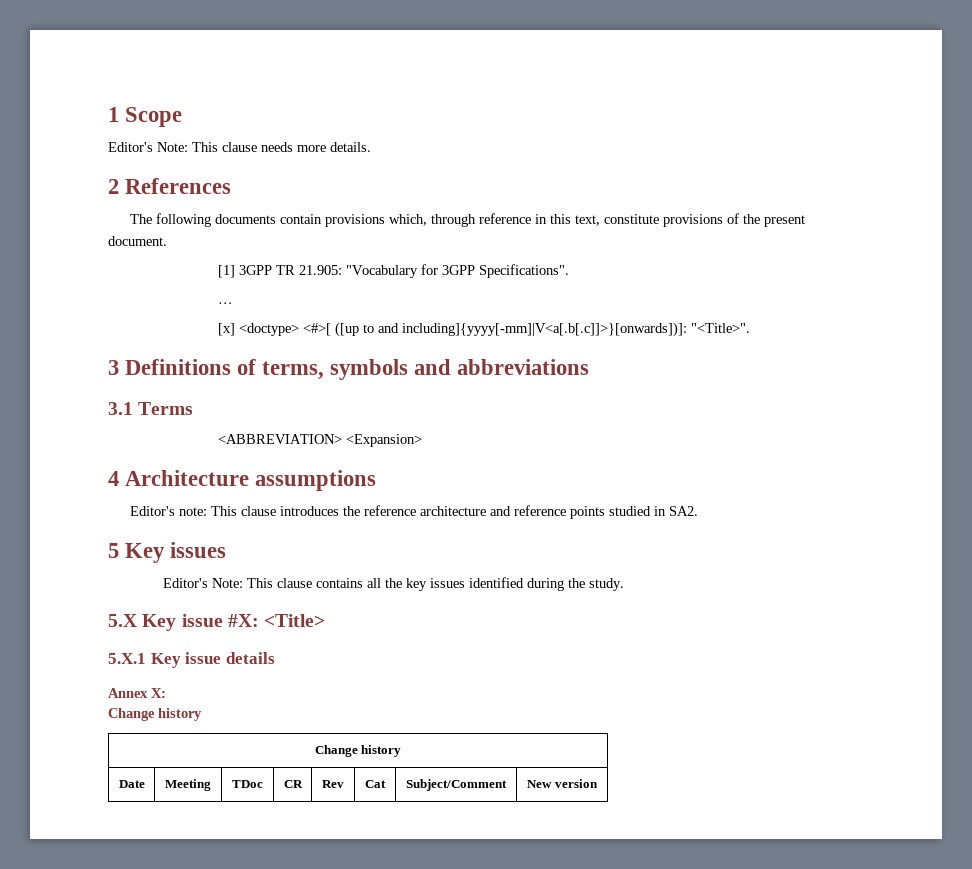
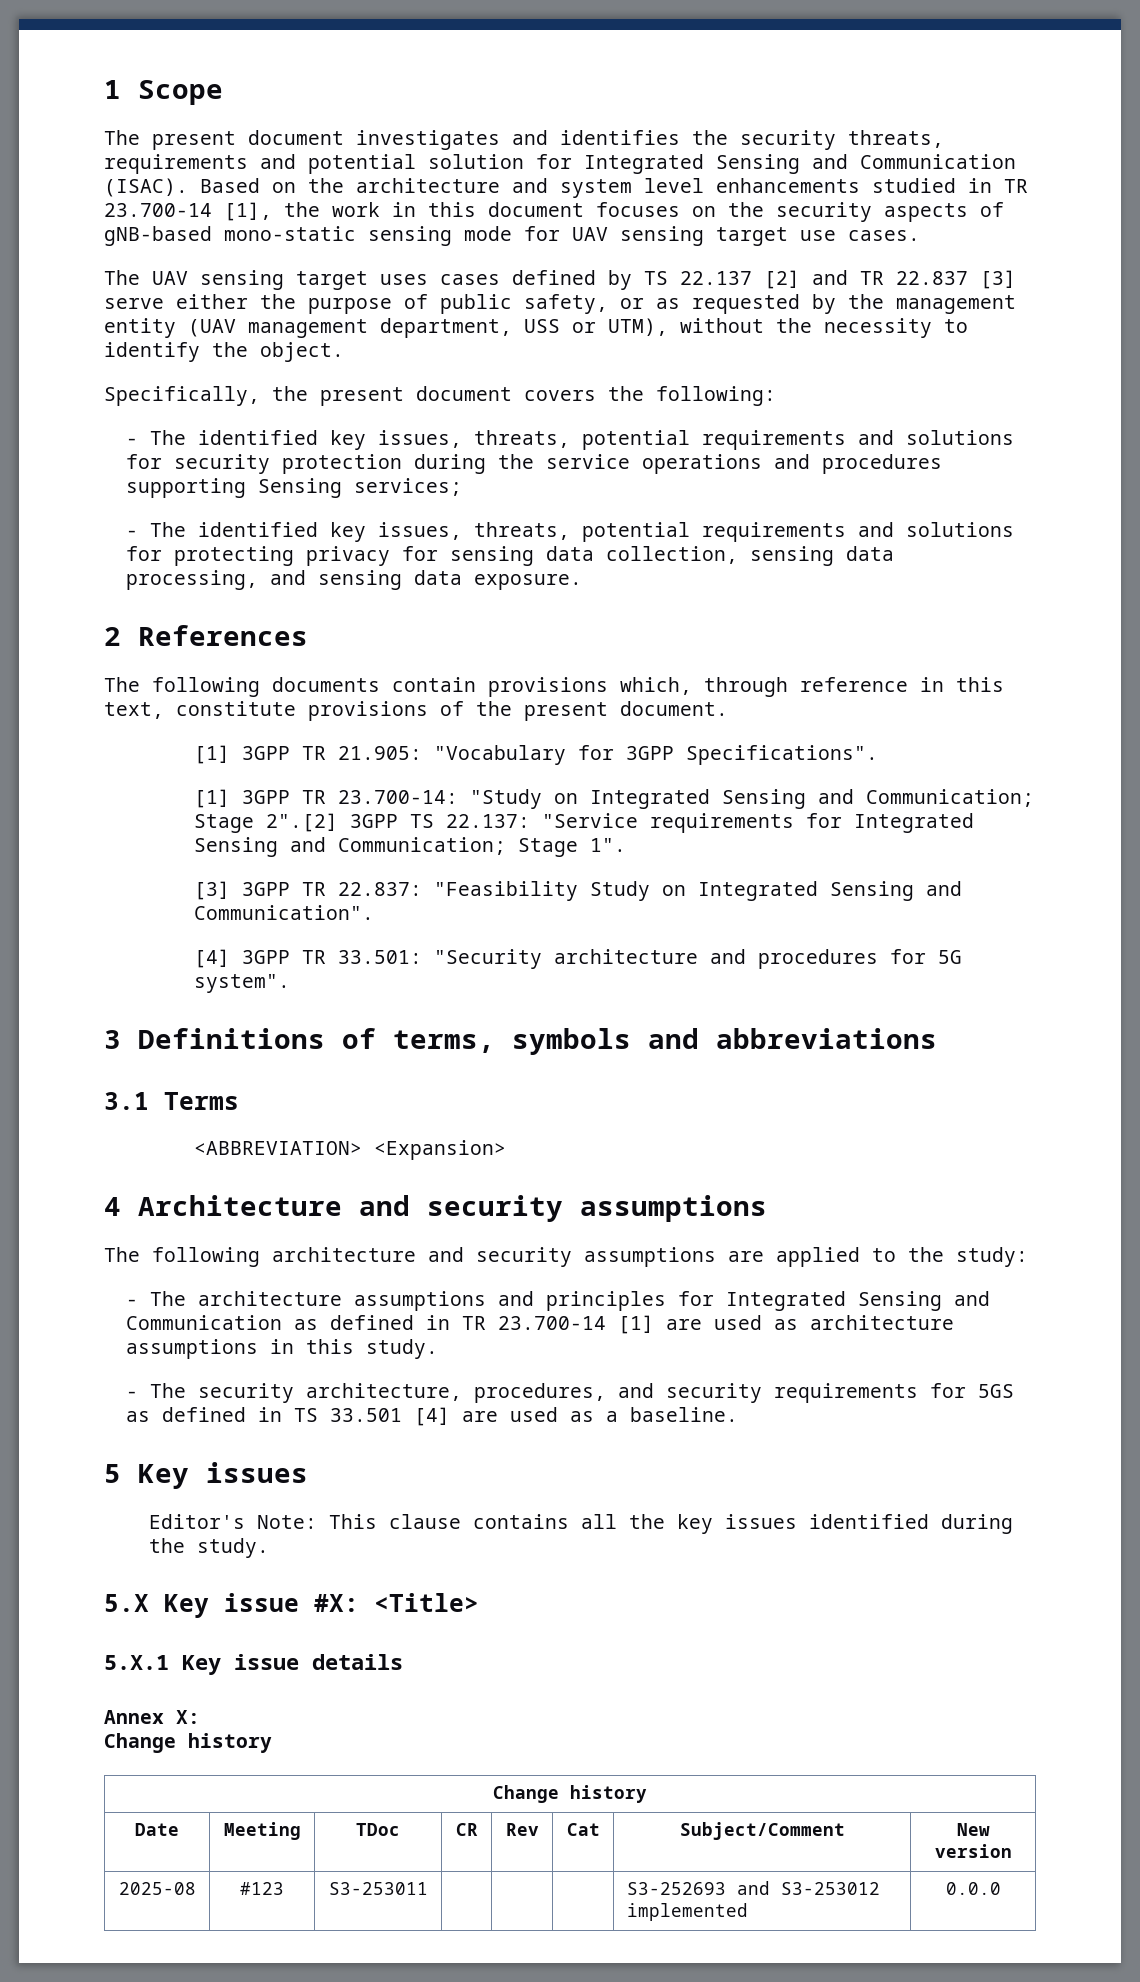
[108,142,371,152] Editor's Note: This clause needs more details. -> [104,130,944,150] [104,154,1016,174] [104,178,1028,198] [104,202,1004,222] [104,226,920,246] [104,270,1016,290] [104,294,1016,314] [104,318,968,338] [104,342,344,362] [104,386,776,406] [126,430,1015,450] [126,454,943,474] [126,478,463,498] [126,522,1015,542] [126,546,895,566] [126,570,583,590] The present document investigates and identifies the security threats, requirements and potential solution for Integrated Sensing and Communication (ISAC). Based on the architecture and system level enhancements studied in TR 23.700-14 [1], the work in this document focuses on the security aspects of gNB-based mono-static sensing mode for UAV sensing target use cases. // The UAV sensing target uses cases defined by TS 22.137 [2] and TR 22.837 [3] serve either the purpose of public safety, or as requested by the management entity (UAV management department, USS or UTM), without the necessity to identify the object. // Specifically, the present document covers the following: // - The identified key issues, threats, potential requirements and solutions for security protection during the service operations and procedures supporting Sensing services; // - The identified key issues, threats, potential requirements and solutions for protecting privacy for sensing data collection, sensing data processing, and sensing data exposure.
[217,302,233,304] [217,322,750,337] … // [x] <doctype> <#>[ ([up to and including]{yyyy[-mm]|V<a[.b[.c]]>}[onwards])]: "<Title>". -> [193,789,1034,809] [193,813,974,833] [193,837,626,857] [193,881,962,901] [193,905,374,920] [193,949,962,969] [193,974,290,993] [1] 3GPP TR 23.700-14: "Study on Integrated Sensing and Communication; Stage 2".[2] 3GPP TS 22.137: "Service requirements for Integrated Sensing and Communication; Stage 1". // [3] 3GPP TR 22.837: "Feasibility Study on Integrated Sensing and Communication". // [4] 3GPP TR 33.501: "Security architecture and procedures for 5G system".
(250, 478) none -> [359,1195,563,1222] and security
[129,505,698,519] Editor's note: This clause introduces the reference architecture and reference points studied in SA2. -> [104,1247,1028,1267] [126,1291,991,1311] [126,1315,955,1334] [126,1339,439,1359] [126,1383,1015,1403] [126,1407,739,1426] The following architecture and security assumptions are applied to the study: // - The architecture assumptions and principles for Integrated Sensing and Communication as defined in TR 23.700-14 [1] are used as architecture assumptions in this study. // - The security architecture, procedures, and security requirements for 5GS as defined in TS 33.501 [4] are used as a baseline.
(598, 783) none -> [118,1882,196,1895] [240,1882,284,1895] [328,1882,428,1895] [626,1881,880,1895] [626,1903,748,1921] [945,1882,1001,1895] // 2025-08 | #123 | S3-253011 | | | | S3-252693 and S3-253012 implemented | 0.0.0

